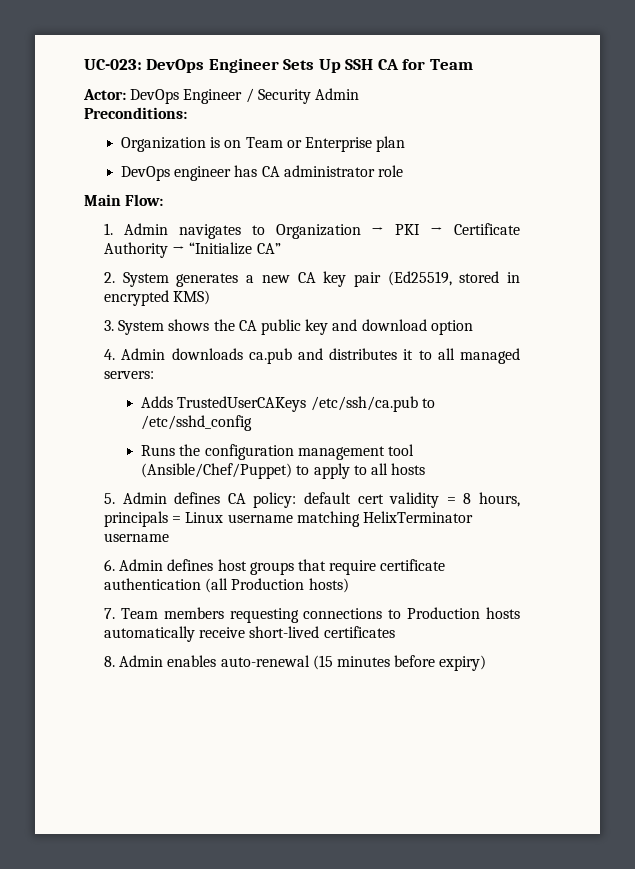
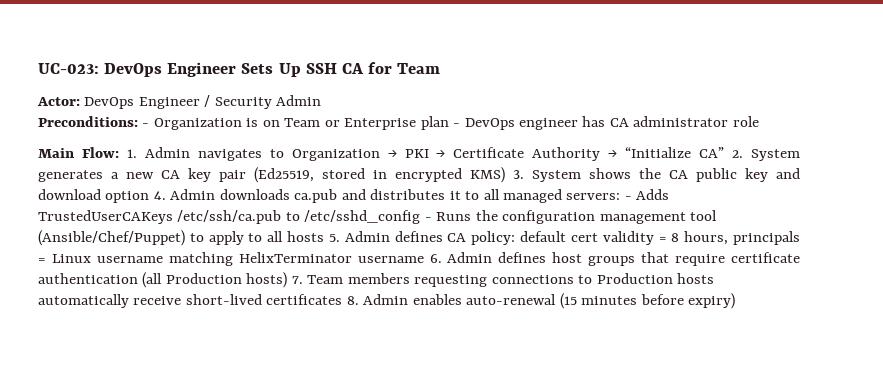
(187, 113) // -> [142,123,150,127] -
(406, 144) // -> [453,123,461,127] -
(164, 200) // -> (119, 152) none
(281, 248) // -> (725, 152) none
(211, 297) // -> (505, 175) none
(473, 327) // -> (150, 197) none
(155, 375) // -> [624,196,632,200] -
(253, 423) // -> [424,217,432,221] -
(426, 469) // -> (325, 236) none
(170, 537) // -> (424, 259) none
(349, 585) // -> (288, 280) none
(395, 632) // -> (343, 299) none

